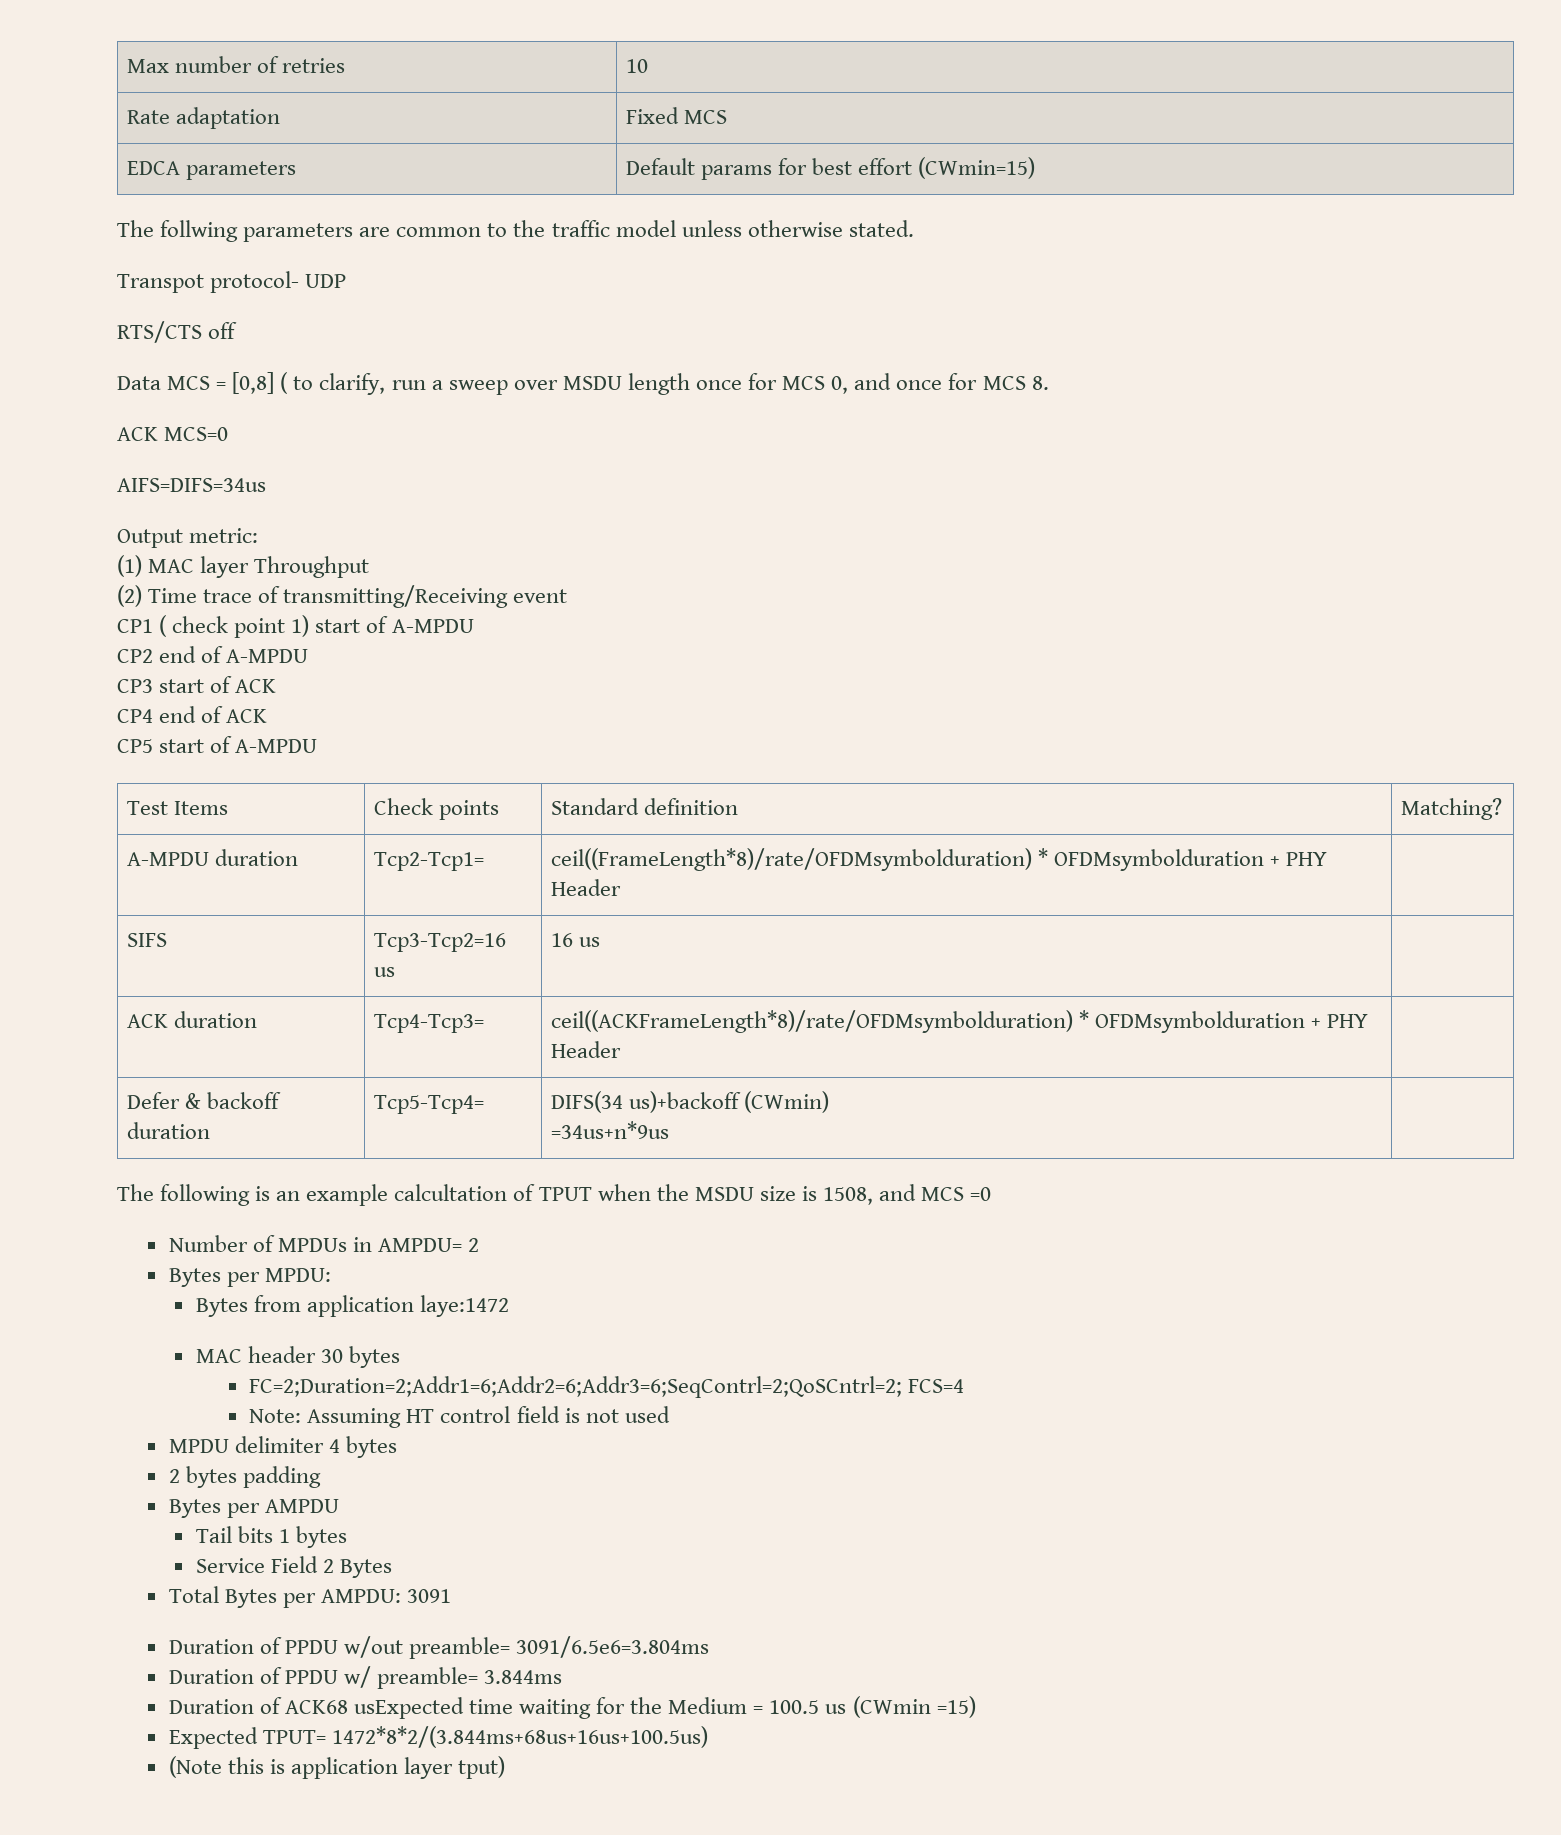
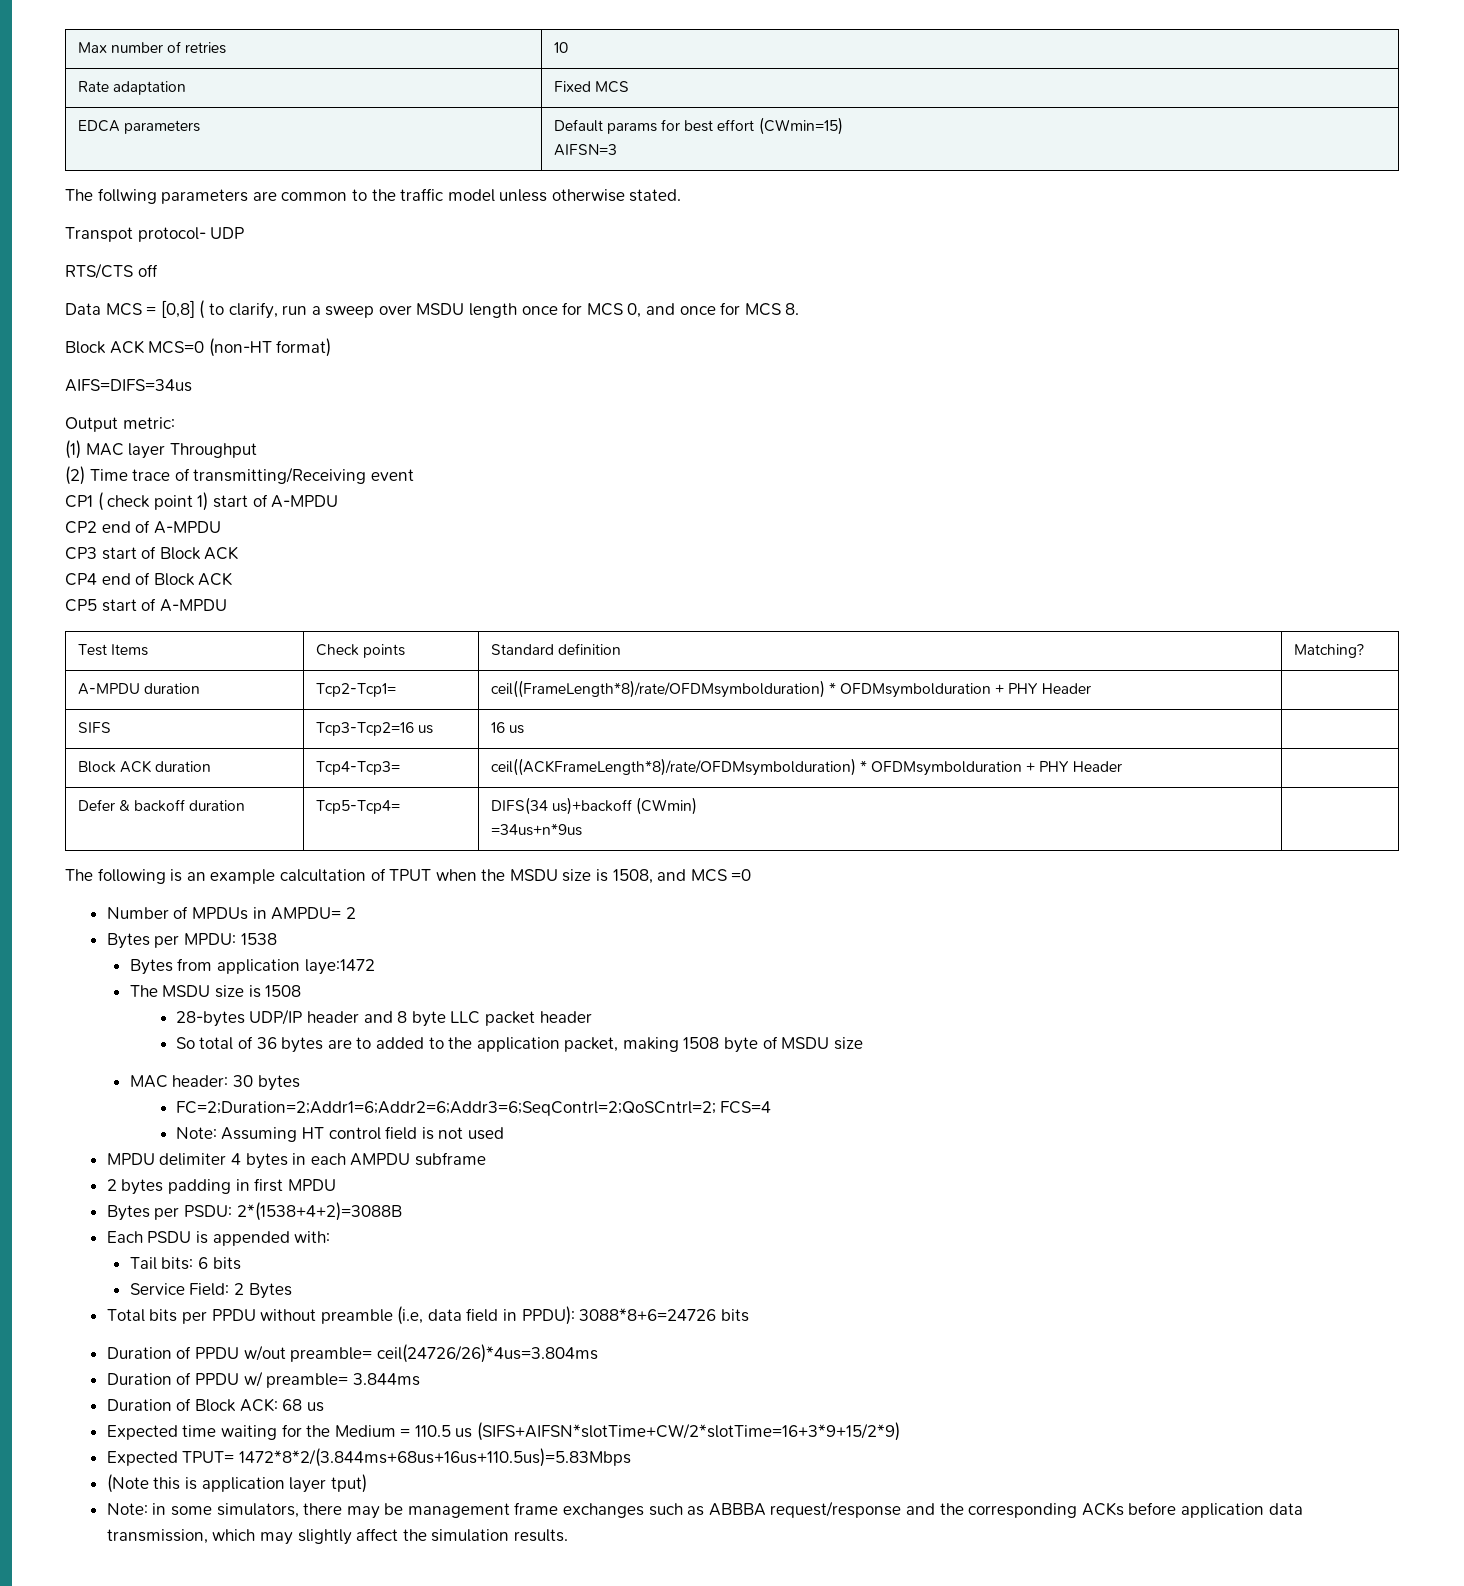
(1036, 168) none -> [553,144,617,156] // AIFSN=3
(1049, 383) none -> [65,341,106,354] Block
(229, 434) none -> [208,338,332,357] (non-HT format)
(233, 684) none -> [159,547,201,560] Block
(224, 714) none -> [153,573,195,586] Block
(600, 942) none -> [77,761,116,773] Block
(331, 1275) none -> [240,933,277,945] 1538
[195,1346,316,1363] // MAC header -> [129,985,302,998] [175,1009,592,1027] [175,1036,863,1053] [129,1075,229,1088] // The MSDU size is 1508 // 28-bytes UDP/IP header and 8 byte LLC packet header // So total of 36 bytes are to added to the application packet, making 1508 byte of MSDU size // MAC header:
(397, 1447) none -> [292,1152,486,1166] in each AMPDU subframe
[168,1499,339,1518] // Bytes per AMPDU -> [235,1178,336,1192] [106,1202,402,1221] [106,1231,331,1246] in first MPDU // Bytes per PSDU: 2*(1538+4+2)=3088B // Each PSDU is appended with:
[237,1526,347,1548] bits 1 bytes -> [161,1257,241,1270] bits: 6 bits
[270,1556,318,1573] Field -> [189,1283,230,1296] Field:
[224,1589,451,1608] Bytes per AMPDU: 3091 -> [149,1306,749,1325] bits per PPDU without preamble (i.e, data field in PPDU): 3088*8+6=24726 bits
[516,1636,710,1658] 3091/6.5e6=3.804ms -> [376,1344,598,1363] ceil(24726/26)*4us=3.804ms
[284,1697,464,1719] ACK68 usExpected -> [194,1398,324,1412] [106,1425,178,1440] Block ACK: 68 us // Expected
[769,1696,976,1718] 100.5 us (CWmin =15) -> [414,1422,901,1441] 110.5 us (SIFS+AIFSN*slotTime+CW/2*slotTime=16+3*9+15/2*9)
[331,1726,708,1748] 1472*8*2/(3.844ms+68us+16us+100.5us) -> [238,1448,631,1467] 1472*8*2/(3.844ms+68us+16us+110.5us)=5.83Mbps
(506, 1767) none -> [106,1501,1303,1519] [106,1528,568,1545] // Note: in some simulators, there may be management frame exchanges such as ABBBA request/response and the corresponding ACKs before application data transmission, which may slightly affect the simulation results.

